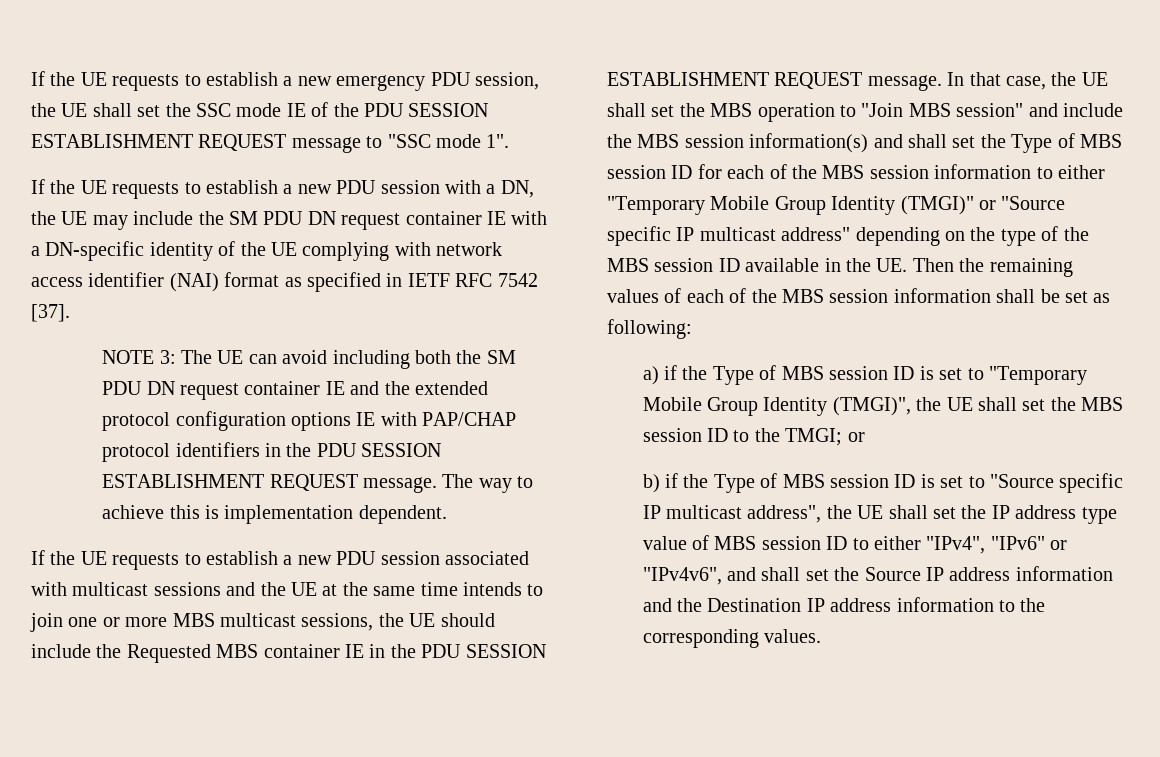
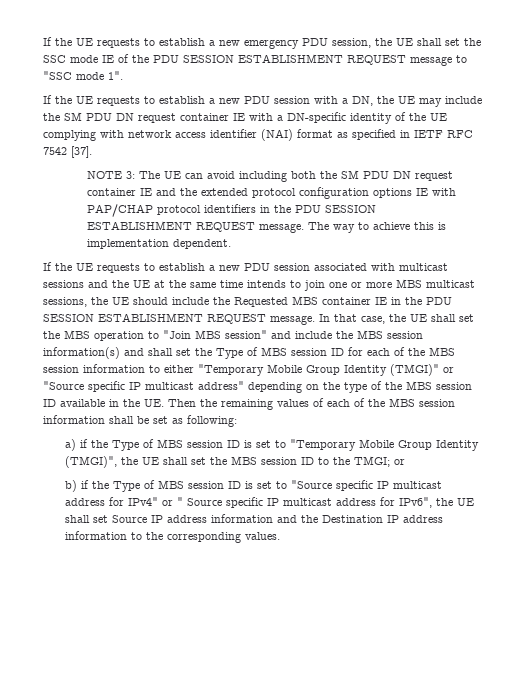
[747,505,1117,524] [642,535,1068,554] [642,567,860,585] address", the UE shall set the IP address type value of MBS session ID to either "IPv4", "IPv6" or "IPv4v6", and shall set the -> [65,497,475,508] [65,515,109,523] address for IPv4" or " Source specific IP multicast address for IPv6", the UE shall set

